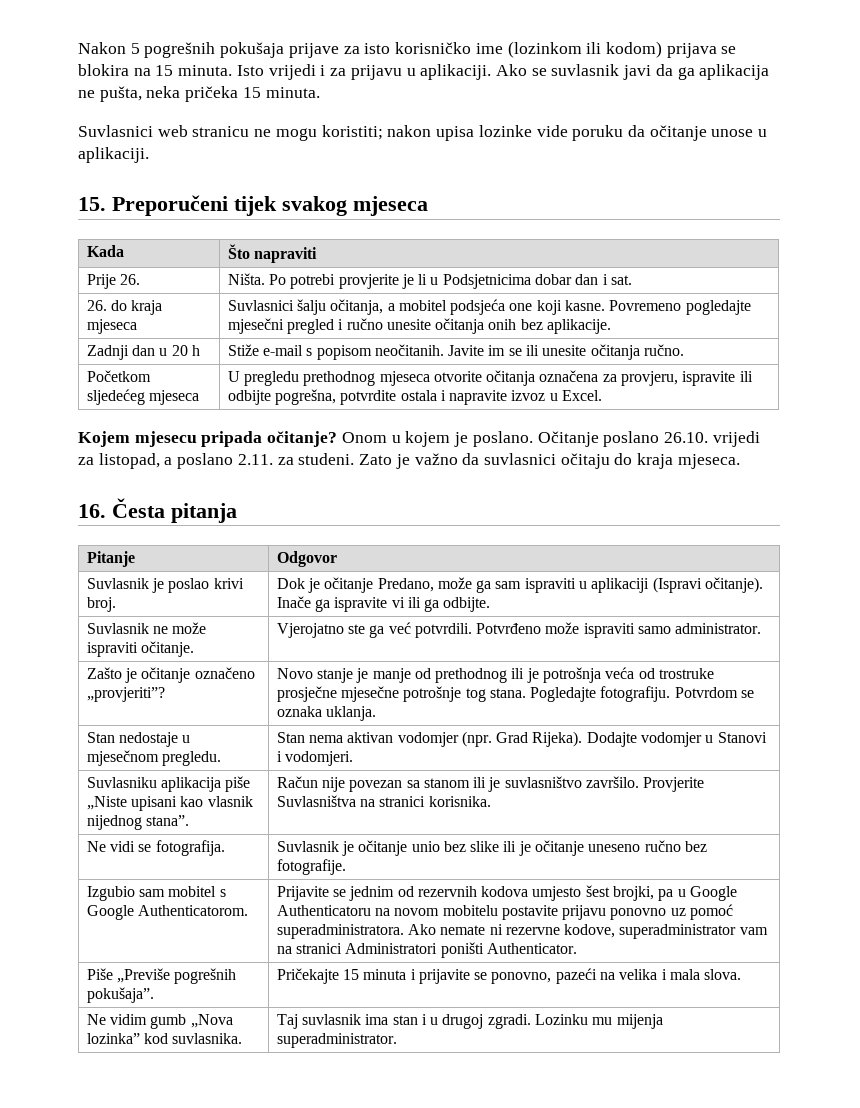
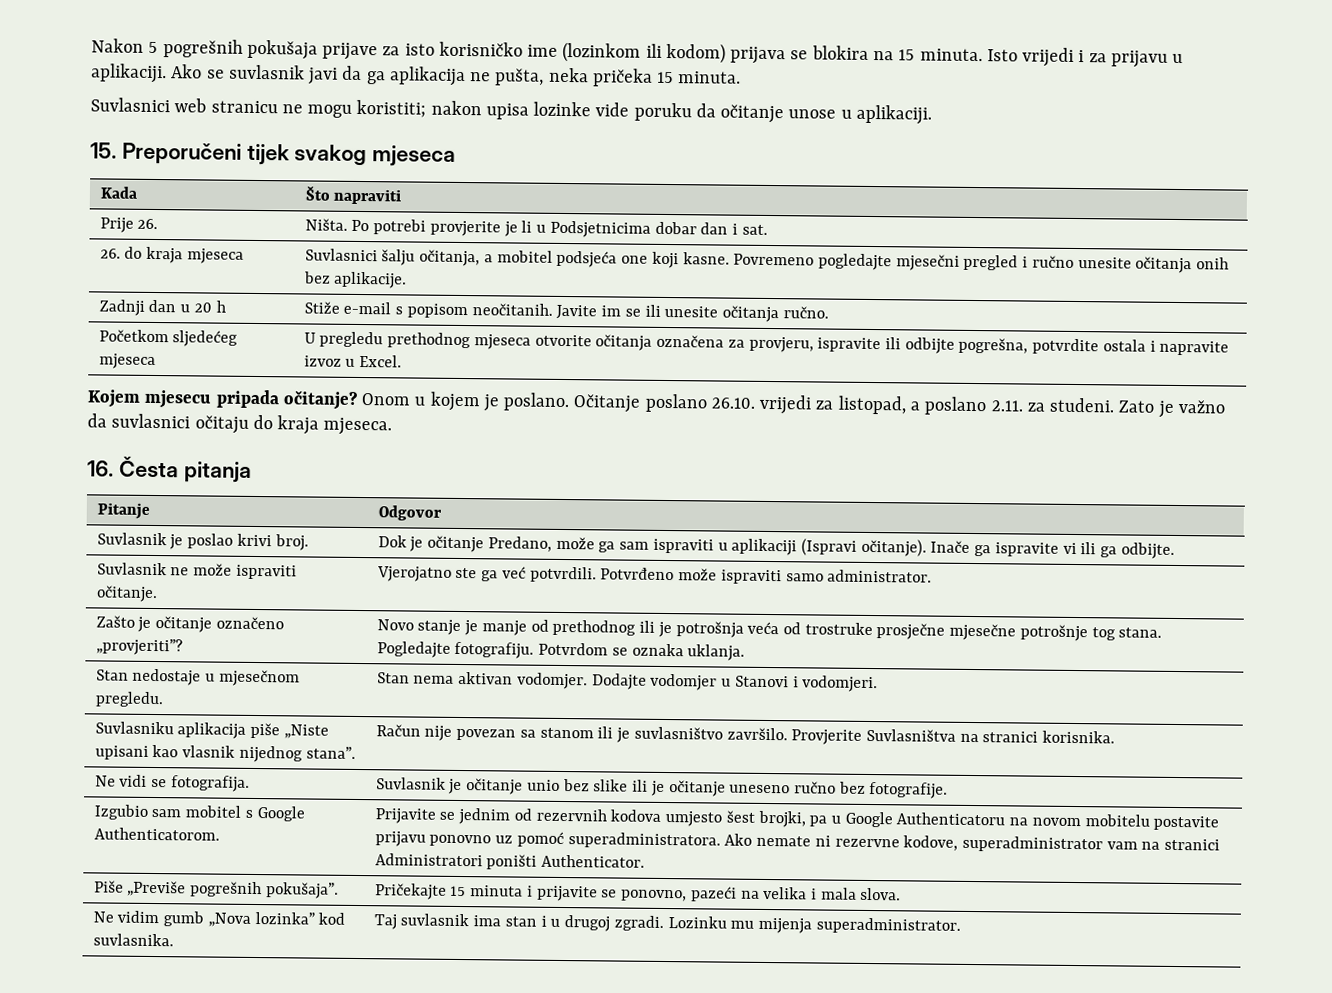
[397,731,583,747] vodomjer (npr. Grad Rijeka). -> [516,672,588,690] vodomjer.

